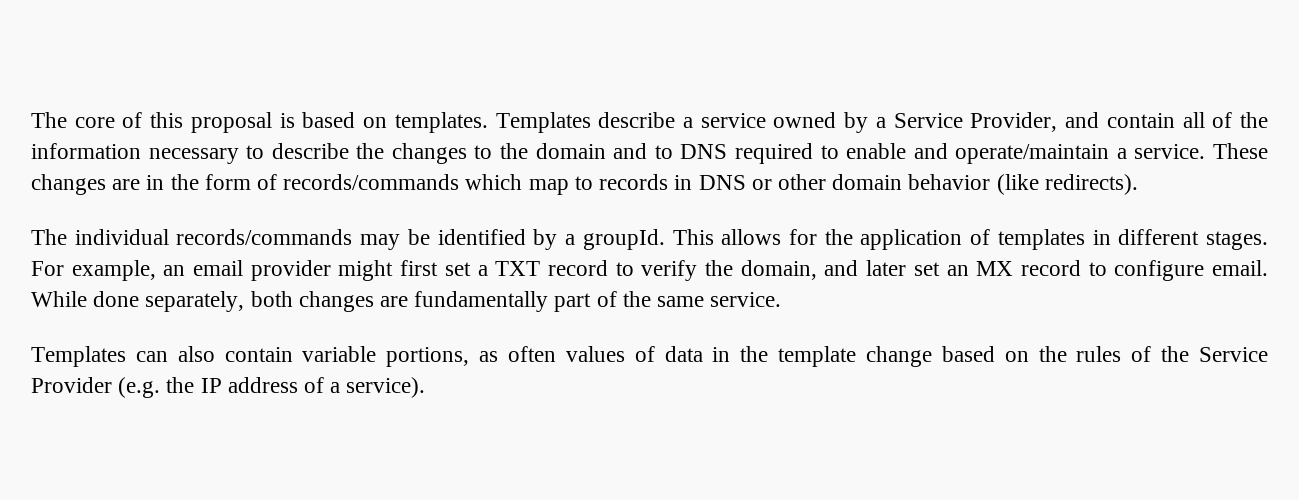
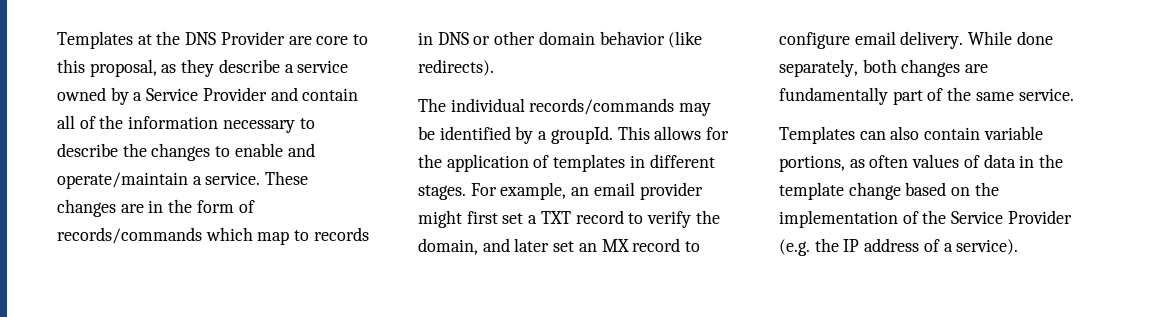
[31,112,591,133] The core of this proposal is based on templates. Templates -> [57,31,369,49] [57,59,215,77] Templates at the DNS Provider are core to this proposal, as they
[970,112,1058,132] Provider, -> [202,87,267,101] Provider
[500,143,839,164] the domain and to DNS required to -> (231, 151) none
[1211,260,1268,276] email. -> [854,31,964,49] email delivery.
[1076,346,1122,362] rules -> [779,210,898,228] implementation

